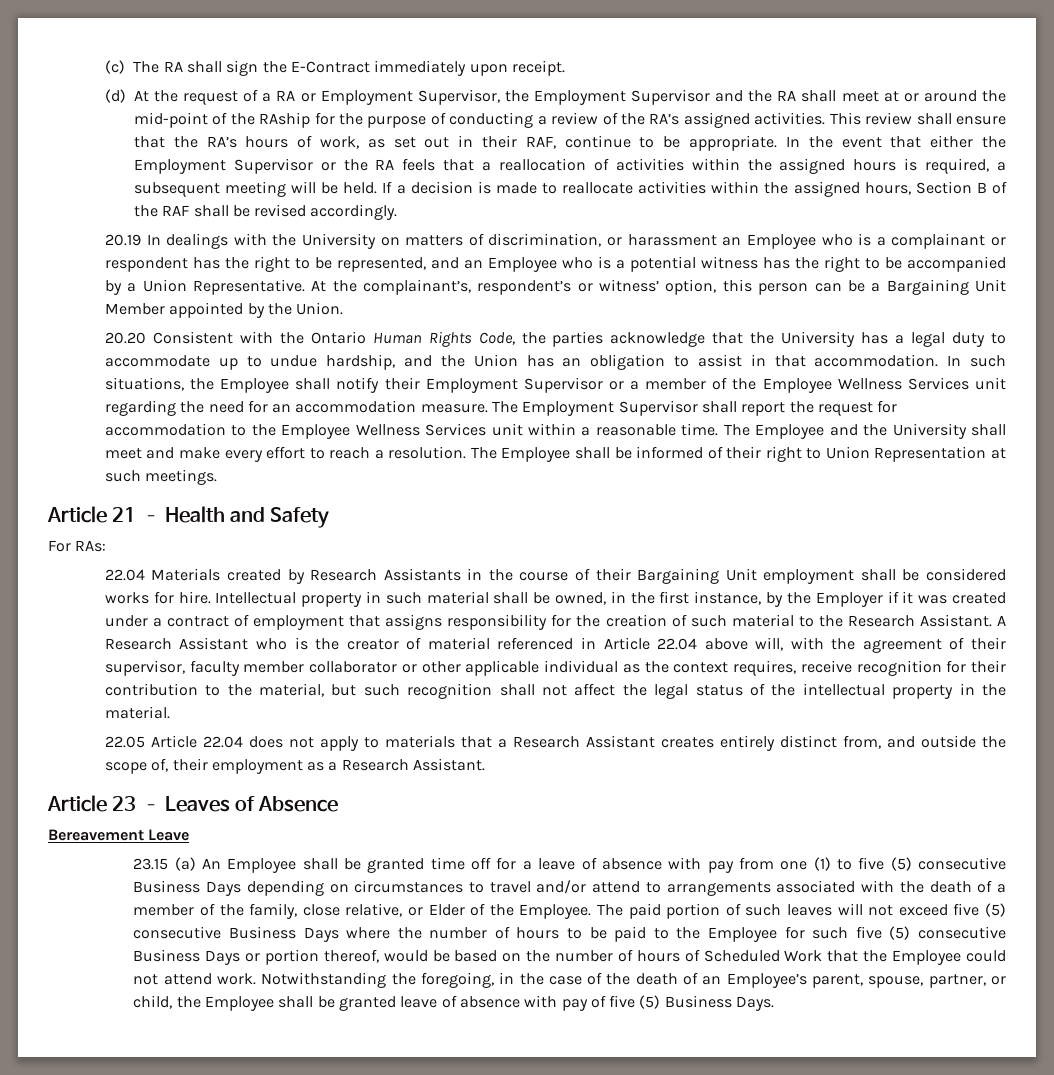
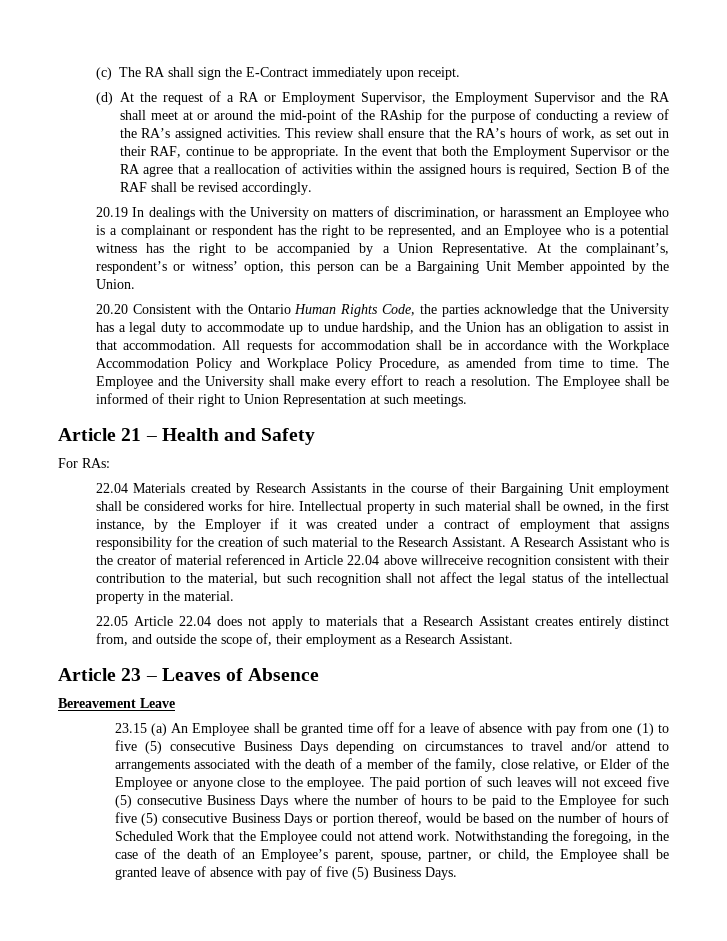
[930,135,974,148] either -> [441,146,467,156] both
[402,158,436,171] feels -> [143,166,174,177] agree
[996,162,1006,171] [133,181,911,197] a subsequent meeting will be held. If a decision is made to reallocate activities within the assigned hours, -> (571, 170) none
[947,355,1007,367] [104,377,1006,393] [104,400,898,416] [104,423,676,439] In such situations, the Employee shall notify their Employment Supervisor or a member of the Employee Wellness Services unit regarding the need for an accommodation measure. The Employment Supervisor shall report the request for accommodation to the Employee Wellness Services unit within a reasonable -> [222,339,670,353] [95,357,603,371] All requests for accommodation shall be in accordance with the Workplace Accommodation Policy and Workplace Policy Procedure, as amended from time to
[104,447,175,459] meet and -> (296, 381) none
[755,637,1006,653] [104,660,967,676] will, with the agreement of their supervisor, faculty member collaborator or other applicable individual as the context requires, receive recognition for -> [420,555,639,568] willreceive recognition consistent with
[519,904,592,919] Employee. -> [114,777,366,790] Employee or anyone close to the employee.

